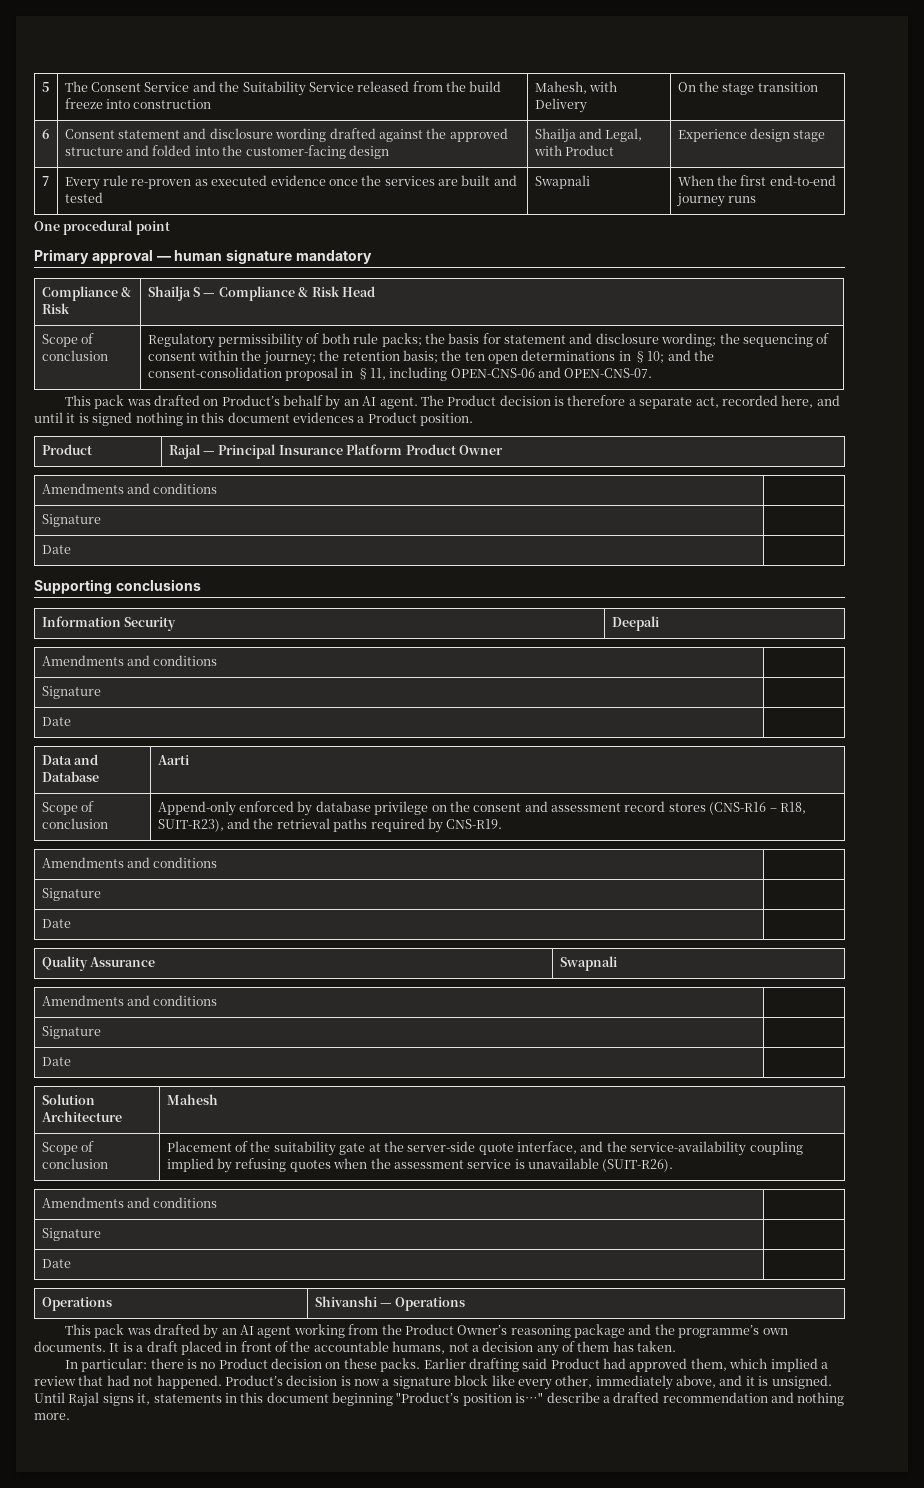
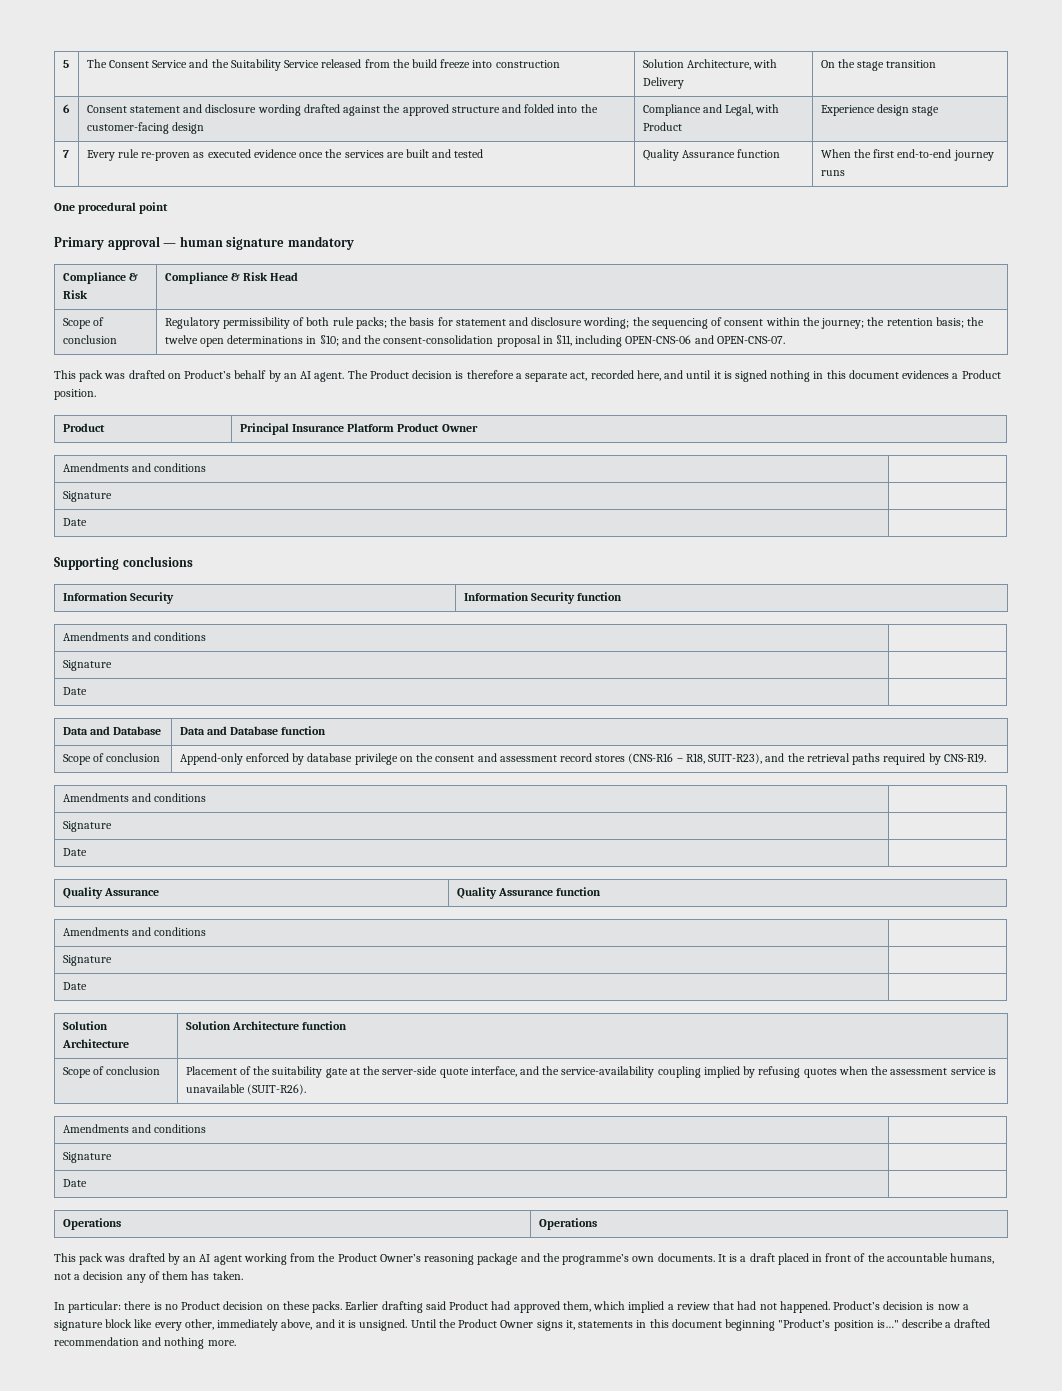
[534,81,587,94] Mahesh, -> [642,59,751,70] Solution Architecture,
[534,128,576,143] Shailja -> [642,104,701,116] Compliance
[534,175,590,189] Swapnali -> [642,149,781,161] Quality Assurance function
[147,286,216,301] Shailja S — -> (88, 294) none
[464,352,485,361] ten -> [164,335,198,344] twelve
[168,444,215,459] Rajal — -> (105, 427) none
[611,616,659,631] Deepali -> [463,592,623,604] Information Security function
[157,755,189,765] Aarti -> [179,726,327,735] Data and Database function
[559,956,617,971] Swapnali -> [456,887,602,899] Quality Assurance function
[166,1094,218,1105] Mahesh -> [185,1021,348,1030] Solution Architecture function
[314,1296,392,1307] Shivanshi — -> (121, 1224) none
[68,1392,100,1407] Rajal -> [438,1319,534,1328] the Product Owner

